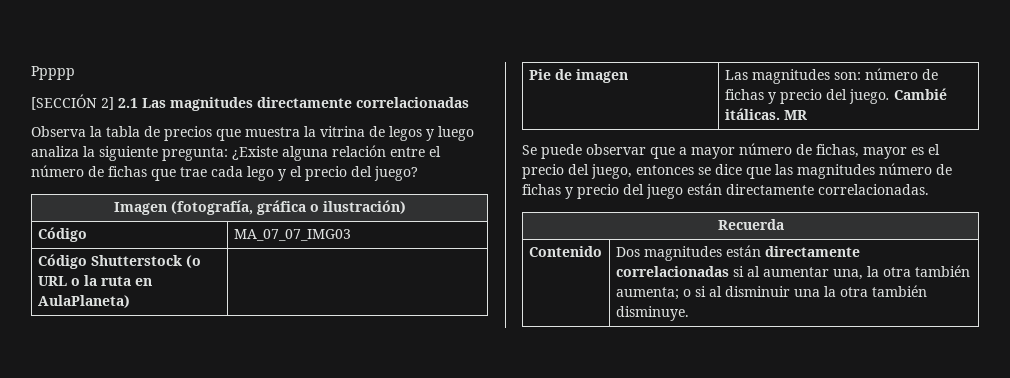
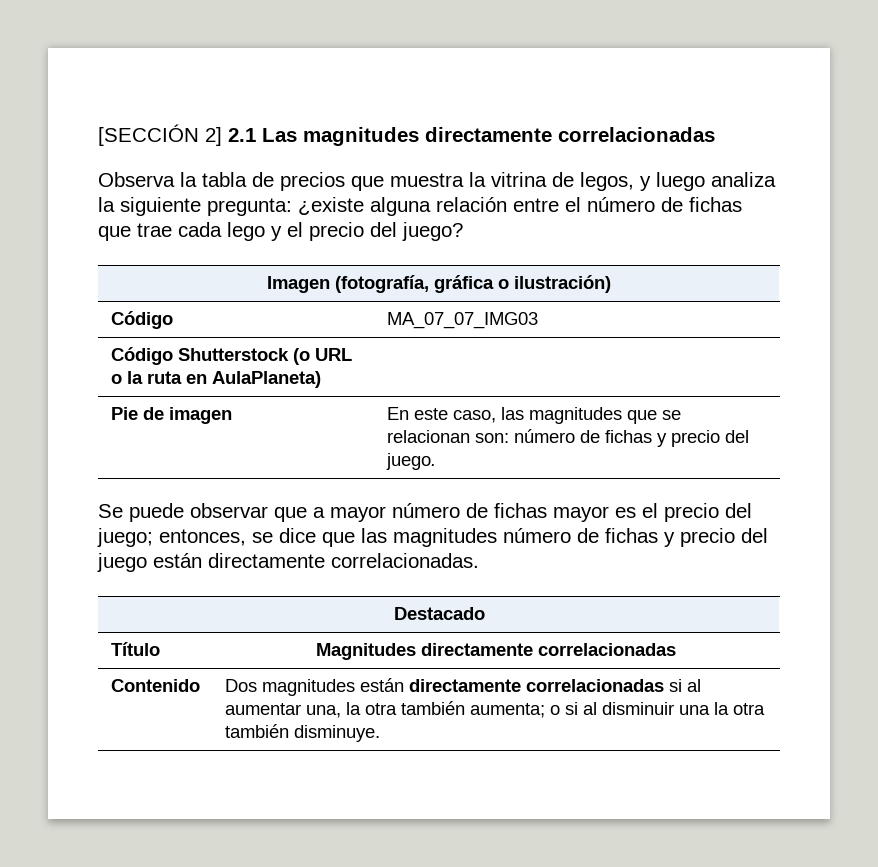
[31,66,75,80] Ppppp // -> (98, 135) none
[389,126,422,141] legos -> [580,172,634,191] legos,
[232,146,278,160] ¿Existe -> [298,197,364,215] ¿existe
[724,69,830,84] Las magnitudes -> [386,407,681,424] [386,430,470,443] En este caso, las magnitudes que se relacionan
[893,88,947,100] [724,108,807,120] Cambié itálicas. MR -> (436, 461) none
[816,144,859,158] fichas, -> [494,503,547,518] fichas
[591,164,694,179] juego, entonces -> [97,528,246,547] juego; entonces,
[717,219,784,230] Recuerda -> [393,607,485,620] [110,642,160,656] [316,643,676,660] Destacado // Título | Magnitudes directamente correlacionadas

